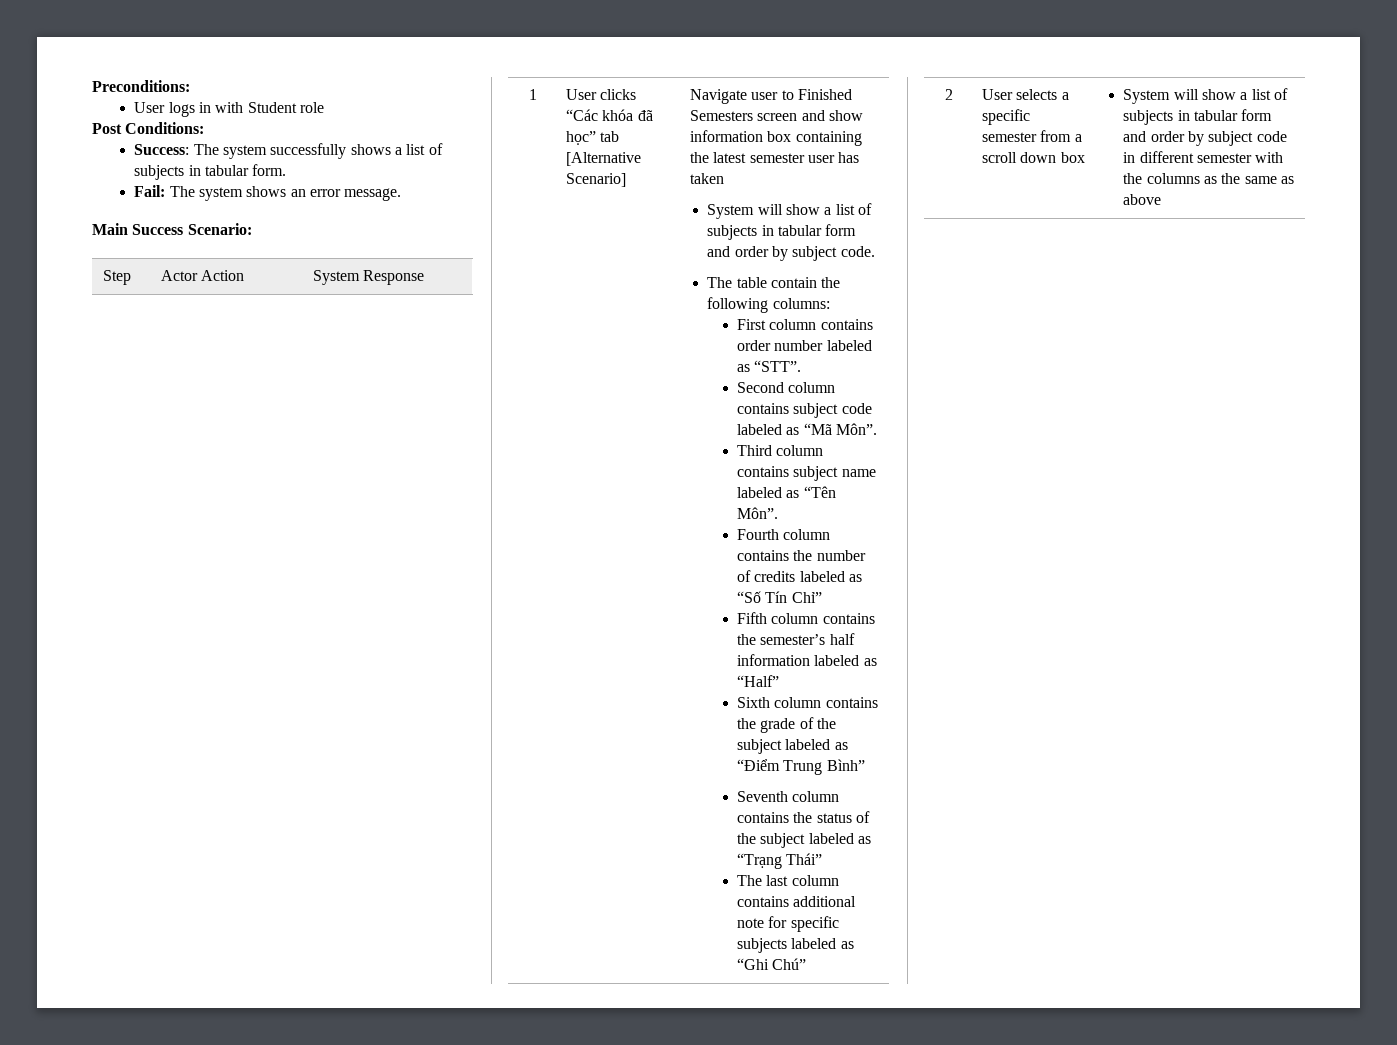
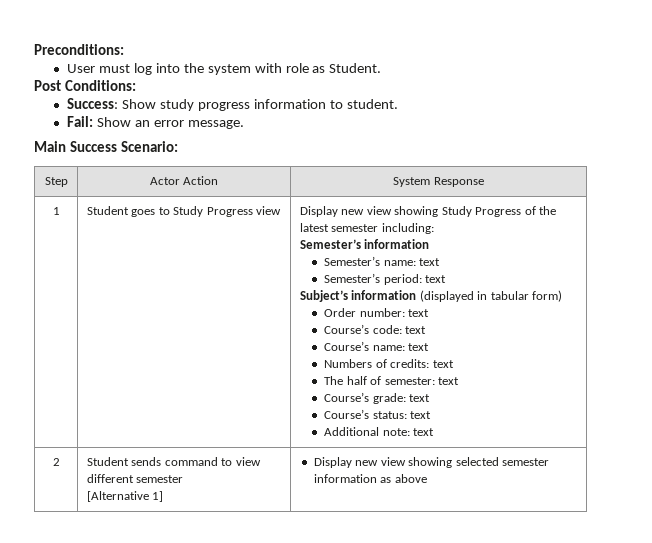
[168,102,297,117] logs in with Student -> [99,63,282,75] must log into the system with
(324, 107) none -> [312,63,382,73] as Student.
[193,143,443,159] [134,164,287,180] [134,185,287,201] The system successfully shows a list of subjects in tabular form. // Fail: The system shows -> [122,99,398,111] [67,116,132,127] Show study progress information to student. // Fail: Show
[565,89,637,100] [565,109,653,121] [565,131,620,145] [565,152,641,166] [565,173,626,187] [689,89,852,104] [689,110,863,121] [689,130,862,146] [689,152,860,163] [689,173,724,184] [707,203,873,219] [707,224,857,240] [707,246,875,261] [707,277,841,288] [707,297,830,313] [737,319,873,330] [737,340,872,351] [737,360,802,372] [737,382,836,393] [737,403,872,418] [737,423,878,435] [737,445,824,456] [737,466,876,481] [737,486,836,498] [737,507,779,519] [737,529,831,540] [737,550,866,561] [737,570,863,582] [737,591,822,603] [737,612,875,624] [737,633,855,645] [737,654,877,666] [737,675,780,687] [737,697,878,708] [737,717,837,733] [737,739,848,754] [737,759,865,775] [737,791,840,802] [737,811,871,823] [737,833,872,848] [737,853,823,869] [737,875,839,886] [737,896,857,907] [737,916,839,932] [737,938,854,953] [737,958,807,970] [944,89,953,100] [981,89,1069,100] [981,109,1030,125] [981,130,1082,142] [981,152,1085,163] [1123,88,1289,104] [1123,109,1273,125] [1123,131,1287,146] [1123,151,1284,163] [1123,173,1277,184] User clicks “Các khóa đã học” tab [Alternative Scenario] | Navigate user to Finished Semesters screen and show information box containing the latest semester user has taken // System will show a list of subjects in tabular form and order by subject code. // The table contain the following columns: // First column contains order number labeled as “STT”. // Second column contains subject code labeled as “Mã Môn”. // Third column contains subject name labeled as “Tên Môn”. // Fourth column contains the number of credits labeled as “Số Tín Chỉ” // Fifth column contains the semester’s half information labeled as “Half” // Sixth column contains the grade of the subject labeled as “Điểm Trung Bình” // Seventh column contains the status of the subject labeled as “Trạng Thái” // The last column contains additional note for specific subjects labeled as “Ghi Chú” // 2 | User selects a specific semester from a scroll down box | System will show a list of subjects in tabular form and order by subject code in different semester with the columns as the same -> [86,206,282,217] [299,206,557,217] [299,223,434,234] [299,239,430,249] [324,256,441,266] [324,273,447,285] [299,290,563,302] [324,308,430,317] [324,324,427,334] [324,341,430,351] [324,359,454,368] [324,376,460,385] [324,392,431,404] [324,409,432,419] [324,427,435,436] [52,458,60,466] [86,457,261,466] [86,474,184,483] [86,491,164,502] [313,457,550,468] [313,474,377,483] Student goes to Study Progress view | Display new view showing Study Progress of the latest semester including: // Semester’s information // Semester’s name: text // Semester’s period: text // Subject’s information (displayed in tabular form) // Order number: text // Course’s code: text // Course’s name: text // Numbers of credits: text // The half of semester: text // Course’s grade: text // Course’s status: text // Additional note: text // 2 | Student sends command to view different semester // [Alternative 1] | Display new view showing selected semester information

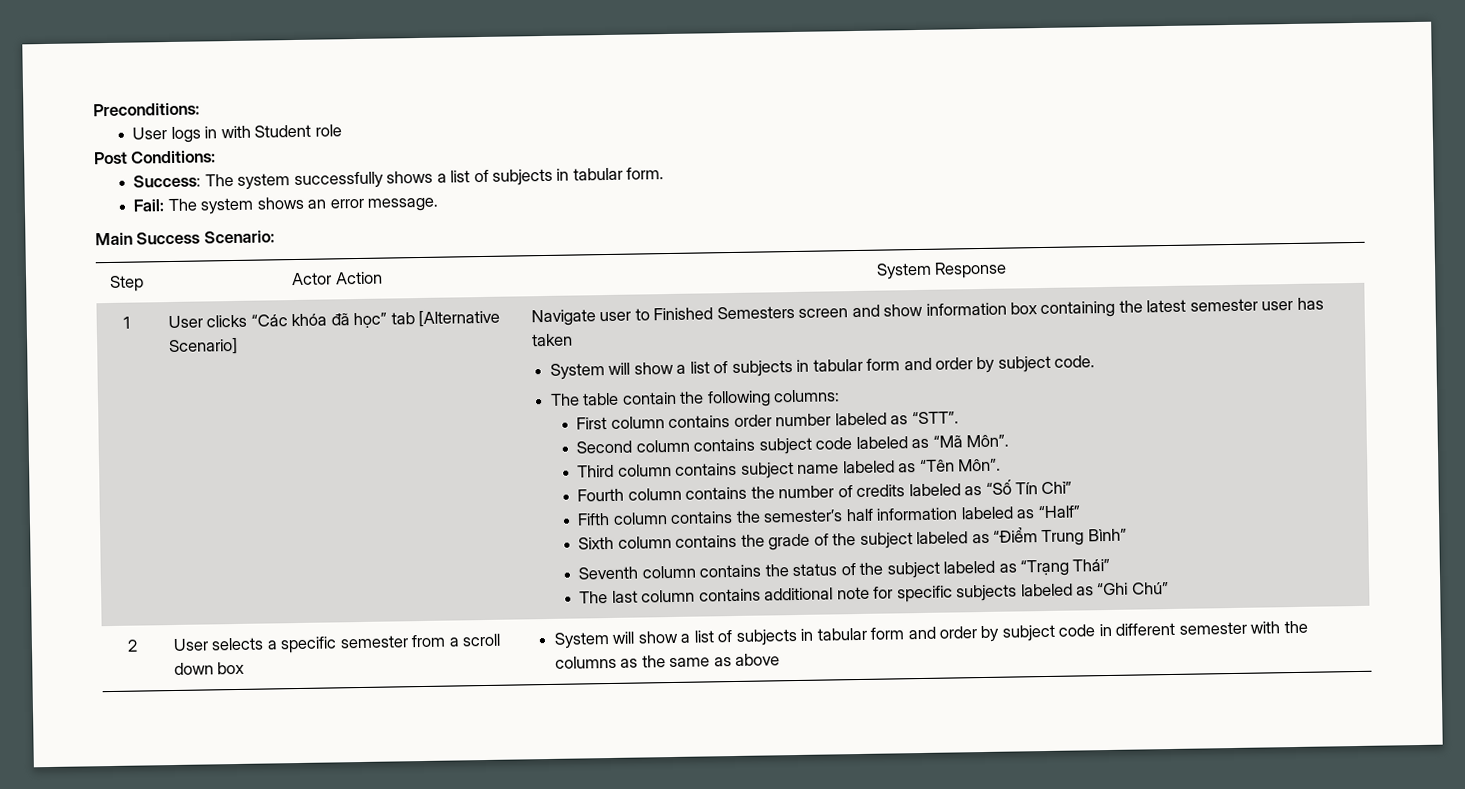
[99,63,282,75] must log into the system with -> [170,124,312,143] logs in with Student
[312,63,382,73] as Student. -> (342, 130) none
[122,99,398,111] [67,116,132,127] Show study progress information to student. // Fail: Show -> [204,167,665,190] [133,196,304,215] The system successfully shows a list of subjects in tabular form. // Fail: The system shows
[86,206,282,217] [299,206,557,217] [299,223,434,234] [299,239,430,249] [324,256,441,266] [324,273,447,285] [299,290,563,302] [324,308,430,317] [324,324,427,334] [324,341,430,351] [324,359,454,368] [324,376,460,385] [324,392,431,404] [324,409,432,419] [324,427,435,436] [52,458,60,466] [86,457,261,466] [86,474,184,483] [86,491,164,502] [313,457,550,468] [313,474,377,483] Student goes to Study Progress view | Display new view showing Study Progress of the latest semester including: // Semester’s information // Semester’s name: text // Semester’s period: text // Subject’s information (displayed in tabular form) // Order number: text // Course’s code: text // Course’s name: text // Numbers of credits: text // The half of semester: text // Course’s grade: text // Course’s status: text // Additional note: text // 2 | Student sends command to view different semester // [Alternative 1] | Display new view showing selected semester information -> [167,309,501,329] [168,337,238,356] [530,297,1324,327] [531,333,573,347] [550,355,1096,380] [550,389,841,408] [576,411,959,430] [576,434,1010,455] [577,458,1002,479] [577,479,1073,502] [577,505,1081,526] [578,527,1127,551] [578,558,1111,580] [579,582,1169,604] [126,639,138,652] [172,633,502,654] [173,661,246,676] [554,620,1308,649] [555,655,711,669] User clicks “Các khóa đã học” tab [Alternative Scenario] | Navigate user to Finished Semesters screen and show information box containing the latest semester user has taken // System will show a list of subjects in tabular form and order by subject code. // The table contain the following columns: // First column contains order number labeled as “STT”. // Second column contains subject code labeled as “Mã Môn”. // Third column contains subject name labeled as “Tên Môn”. // Fourth column contains the number of credits labeled as “Số Tín Chỉ” // Fifth column contains the semester’s half information labeled as “Half” // Sixth column contains the grade of the subject labeled as “Điểm Trung Bình” // Seventh column contains the status of the subject labeled as “Trạng Thái” // The last column contains additional note for specific subjects labeled as “Ghi Chú” // 2 | User selects a specific semester from a scroll down box | System will show a list of subjects in tabular form and order by subject code in different semester with the columns as the same

